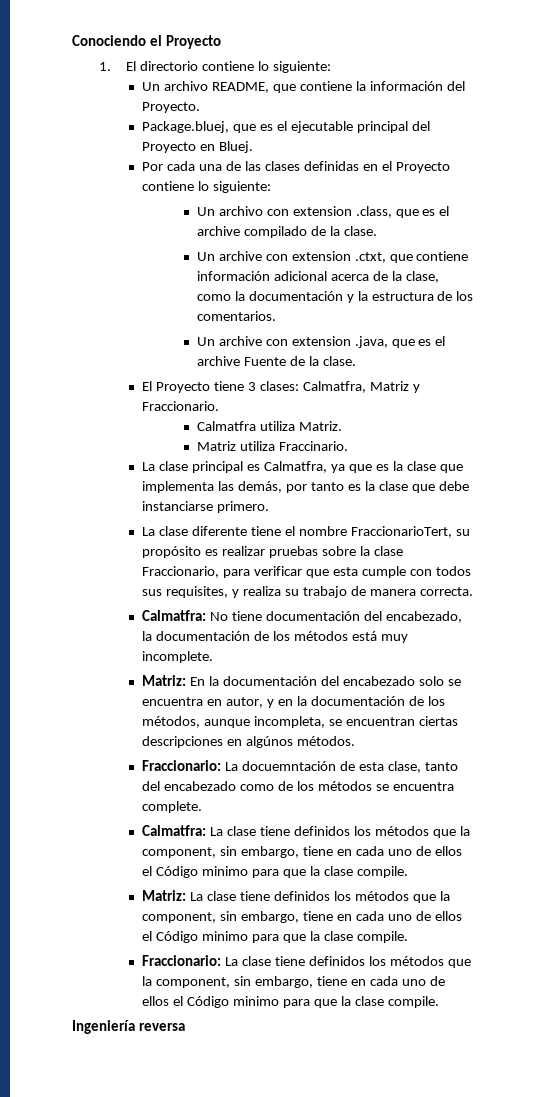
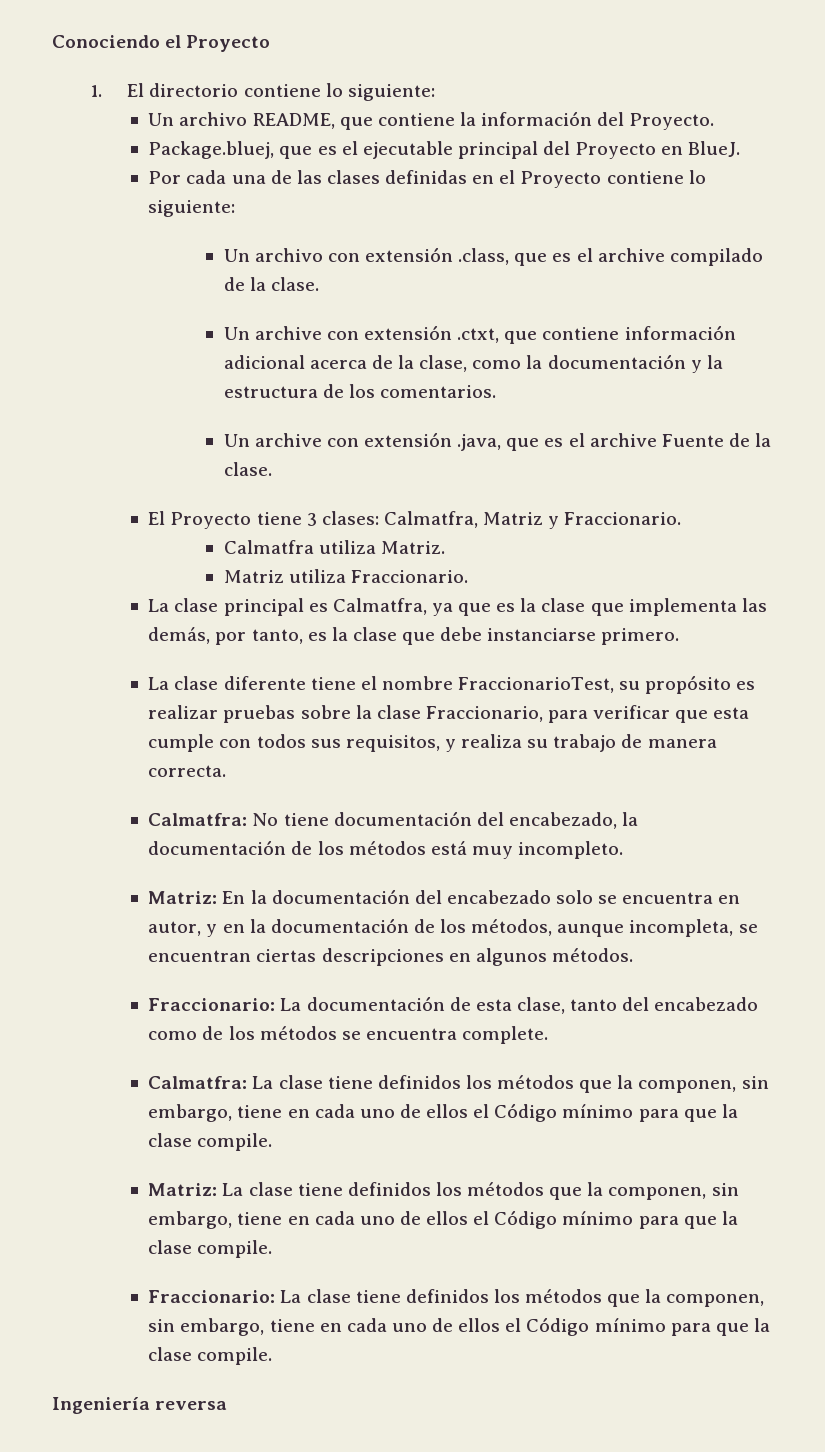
[219,141,254,153] Bluej. -> [688,141,741,157] BlueJ.
[292,206,352,216] extension -> [364,247,453,262] extensión
[291,251,351,261] extension -> [363,325,452,340] extensión
[291,336,351,346] extension -> [363,432,452,447] extensión
[278,441,348,451] Fraccinario. -> [350,570,468,583] Fraccionario.
[311,482,345,491] tanto -> [251,629,303,644] tanto,
[350,526,452,538] FraccionarioTert, -> [458,677,615,693] FraccionarioTest,
[166,586,229,598] requisites, -> [345,735,440,752] requisitos,
[142,651,214,663] incomplete. -> [518,841,624,859] incompleto.
[246,736,294,748] algúnos -> [475,948,547,966] algunos
[242,761,337,771] docuemntación -> [306,996,445,1011] documentación
[142,847,217,858] component, -> [638,1080,737,1093] componen,
[202,866,249,876] minimo -> [562,1104,634,1118] mínimo
[142,912,217,923] component, -> [608,1187,707,1200] componen,
[202,931,249,941] minimo -> [562,1211,634,1225] mínimo
[156,977,231,988] component, -> [666,1294,765,1307] componen,
[233,996,280,1006] minimo -> [594,1318,666,1332] mínimo

